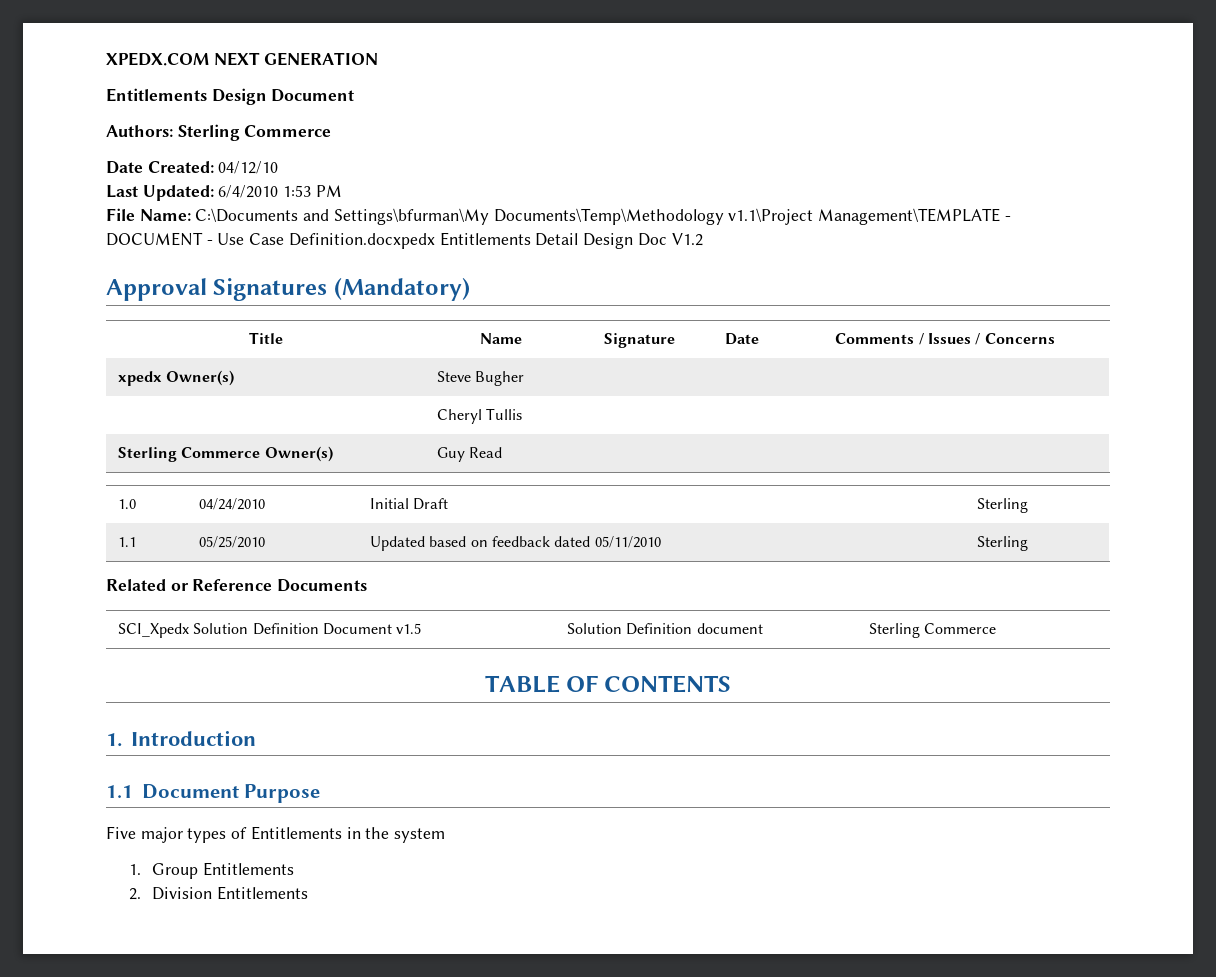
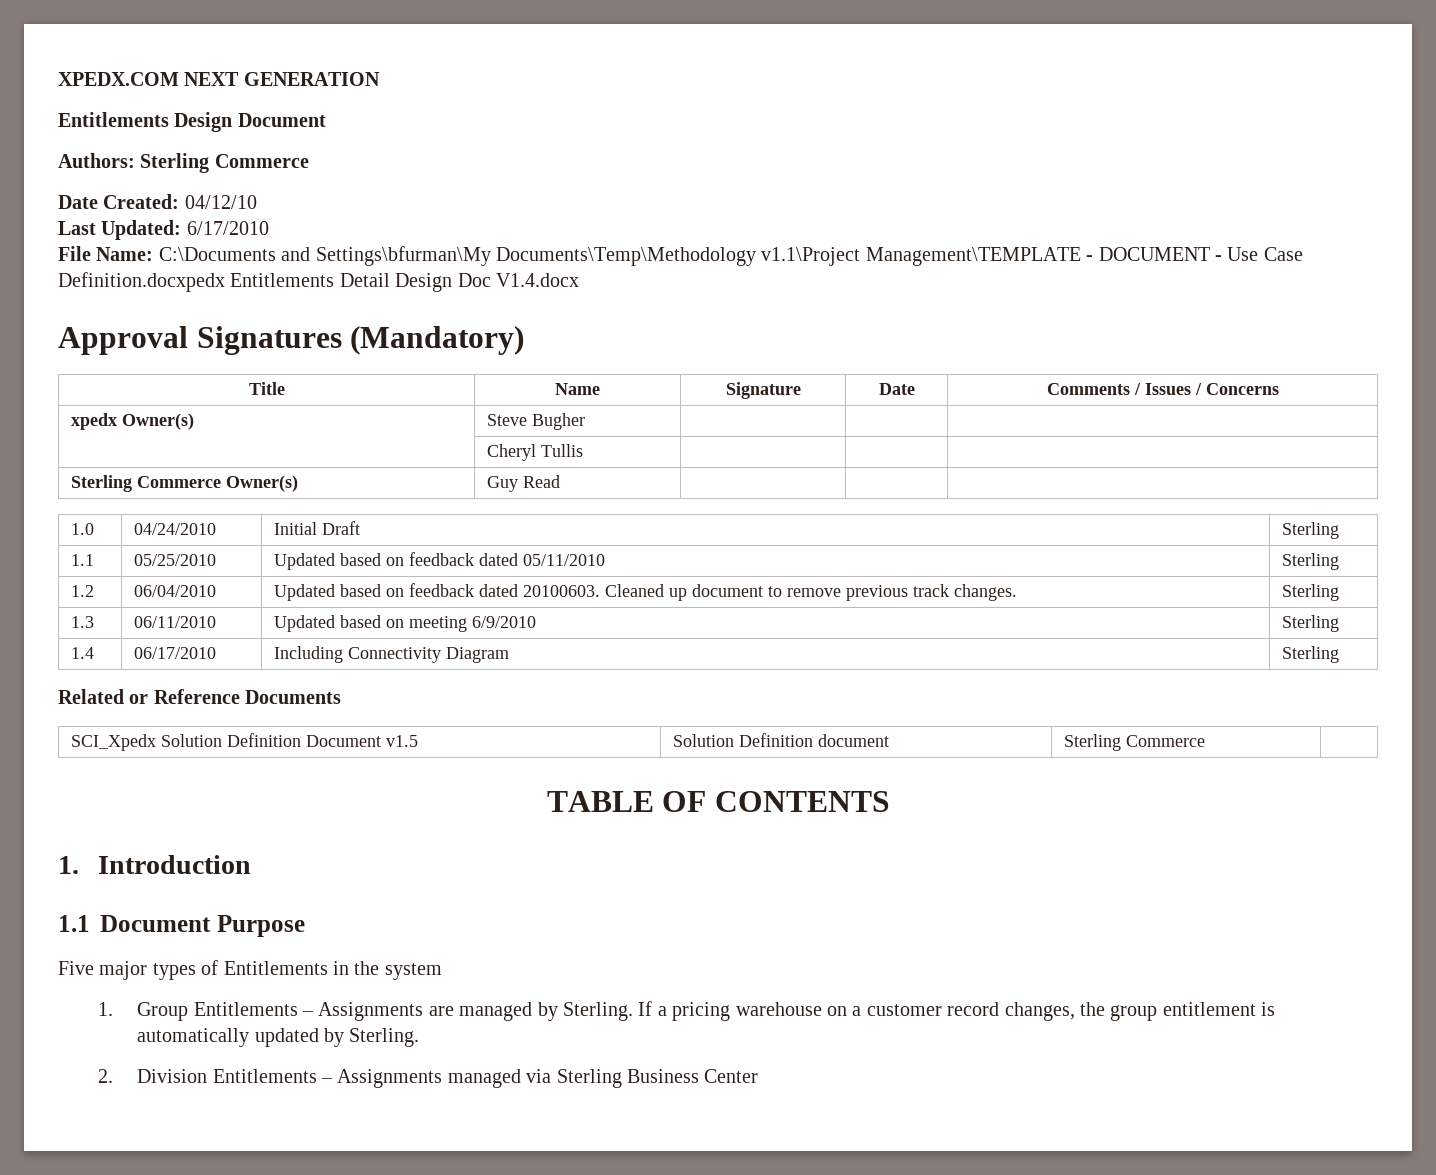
[218,185,342,198] 6/4/2010 1:53 PM -> [186,221,269,235] 6/17/2010
[671,233,703,246] V1.2 -> [495,273,579,287] V1.4.docx
(1029, 543) none -> [70,585,94,597] [133,585,216,597] [273,583,1017,601] [1281,584,1339,601] [70,616,94,628] [133,616,216,628] [273,615,536,632] [1281,615,1339,632] [70,647,94,659] [133,647,216,659] [273,646,509,663] [1281,646,1339,663] // 1.2 | 06/04/2010 | Updated based on feedback dated 20100603. Cleaned up document to remove previous track changes. | Sterling // 1.3 | 06/11/2010 | Updated based on meeting 6/9/2010 | Sterling // 1.4 | 06/17/2010 | Including Connectivity Diagram | Sterling
[129,886,309,900] // 2. Division Entitlements -> [301,1001,1276,1021] [137,1028,420,1047] [97,1069,759,1088] – Assignments are managed by Sterling. If a pricing warehouse on a customer record changes, the group entitlement is automatically updated by Sterling. // 2. Division Entitlements – Assignments managed via Sterling Business Center

